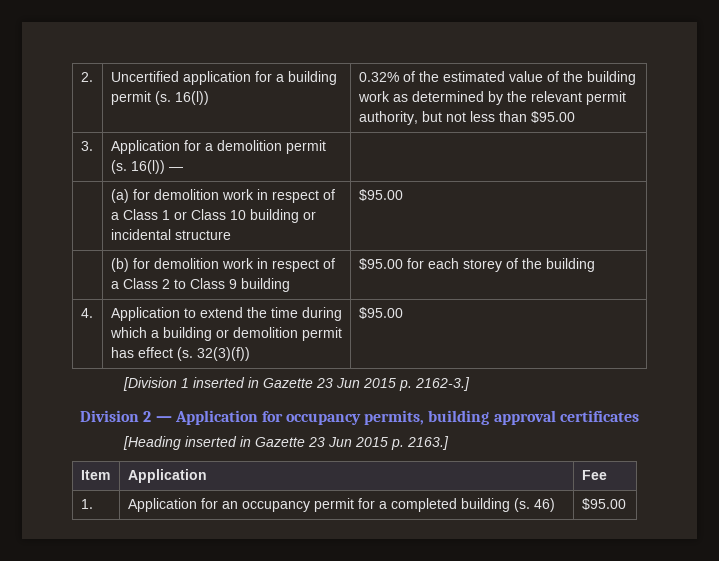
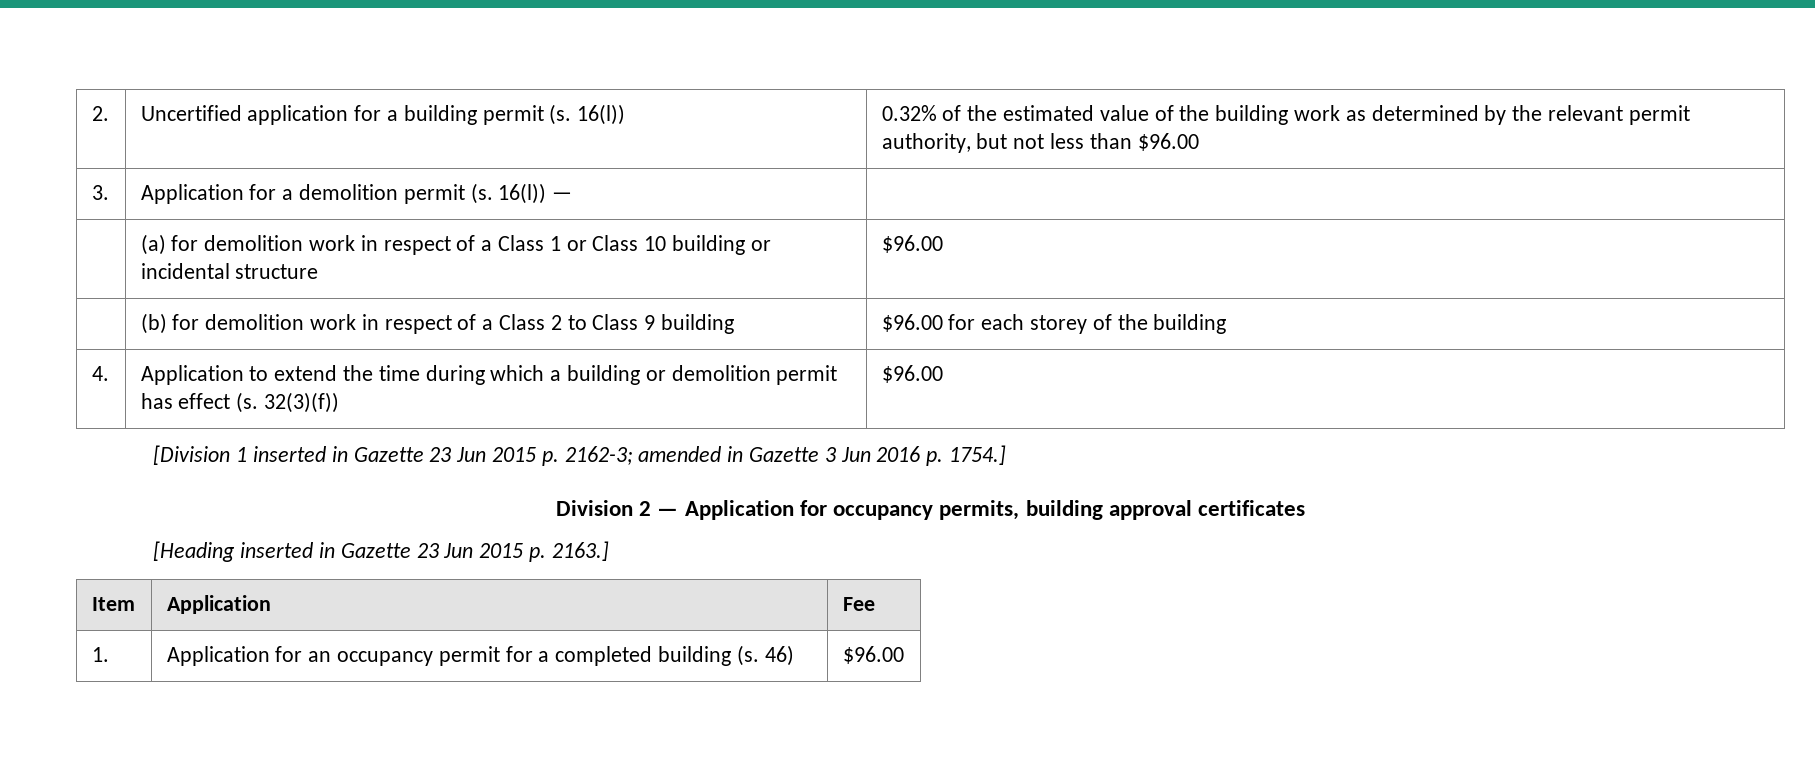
[530,111,575,123] $95.00 -> [1137,133,1199,151] $96.00
[358,189,403,201] $95.00 -> [881,235,943,253] $96.00
[358,258,403,270] $95.00 -> [881,314,943,332] $96.00
[358,307,403,319] $95.00 -> [881,365,943,383] $96.00
[415,377,471,391] 2162-3.] -> [564,445,1006,466] 2162-3; amended in Gazette 3 Jun 2016 p. 1754.]
[581,498,626,510] $95.00 -> [842,646,904,664] $96.00

